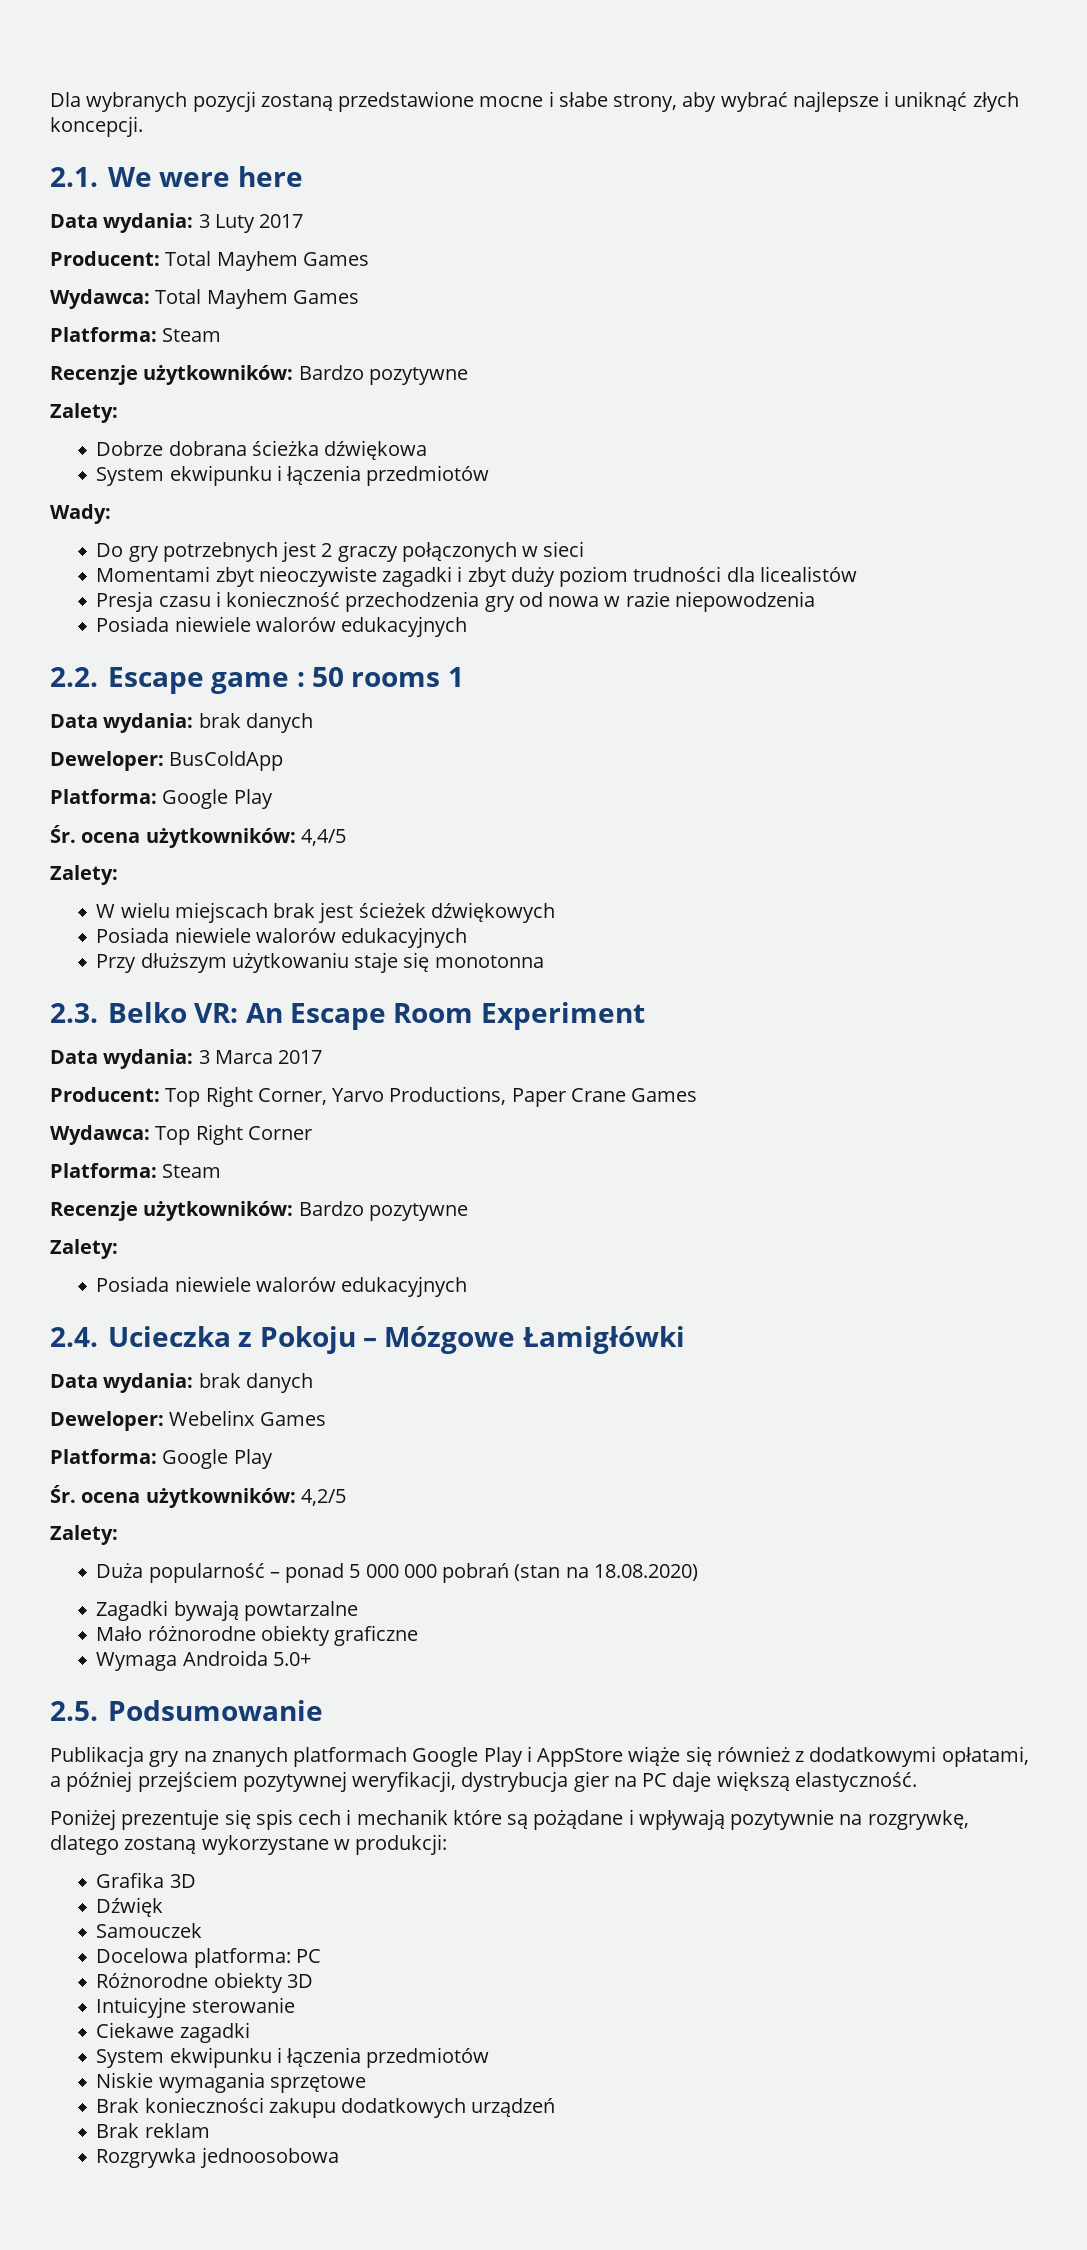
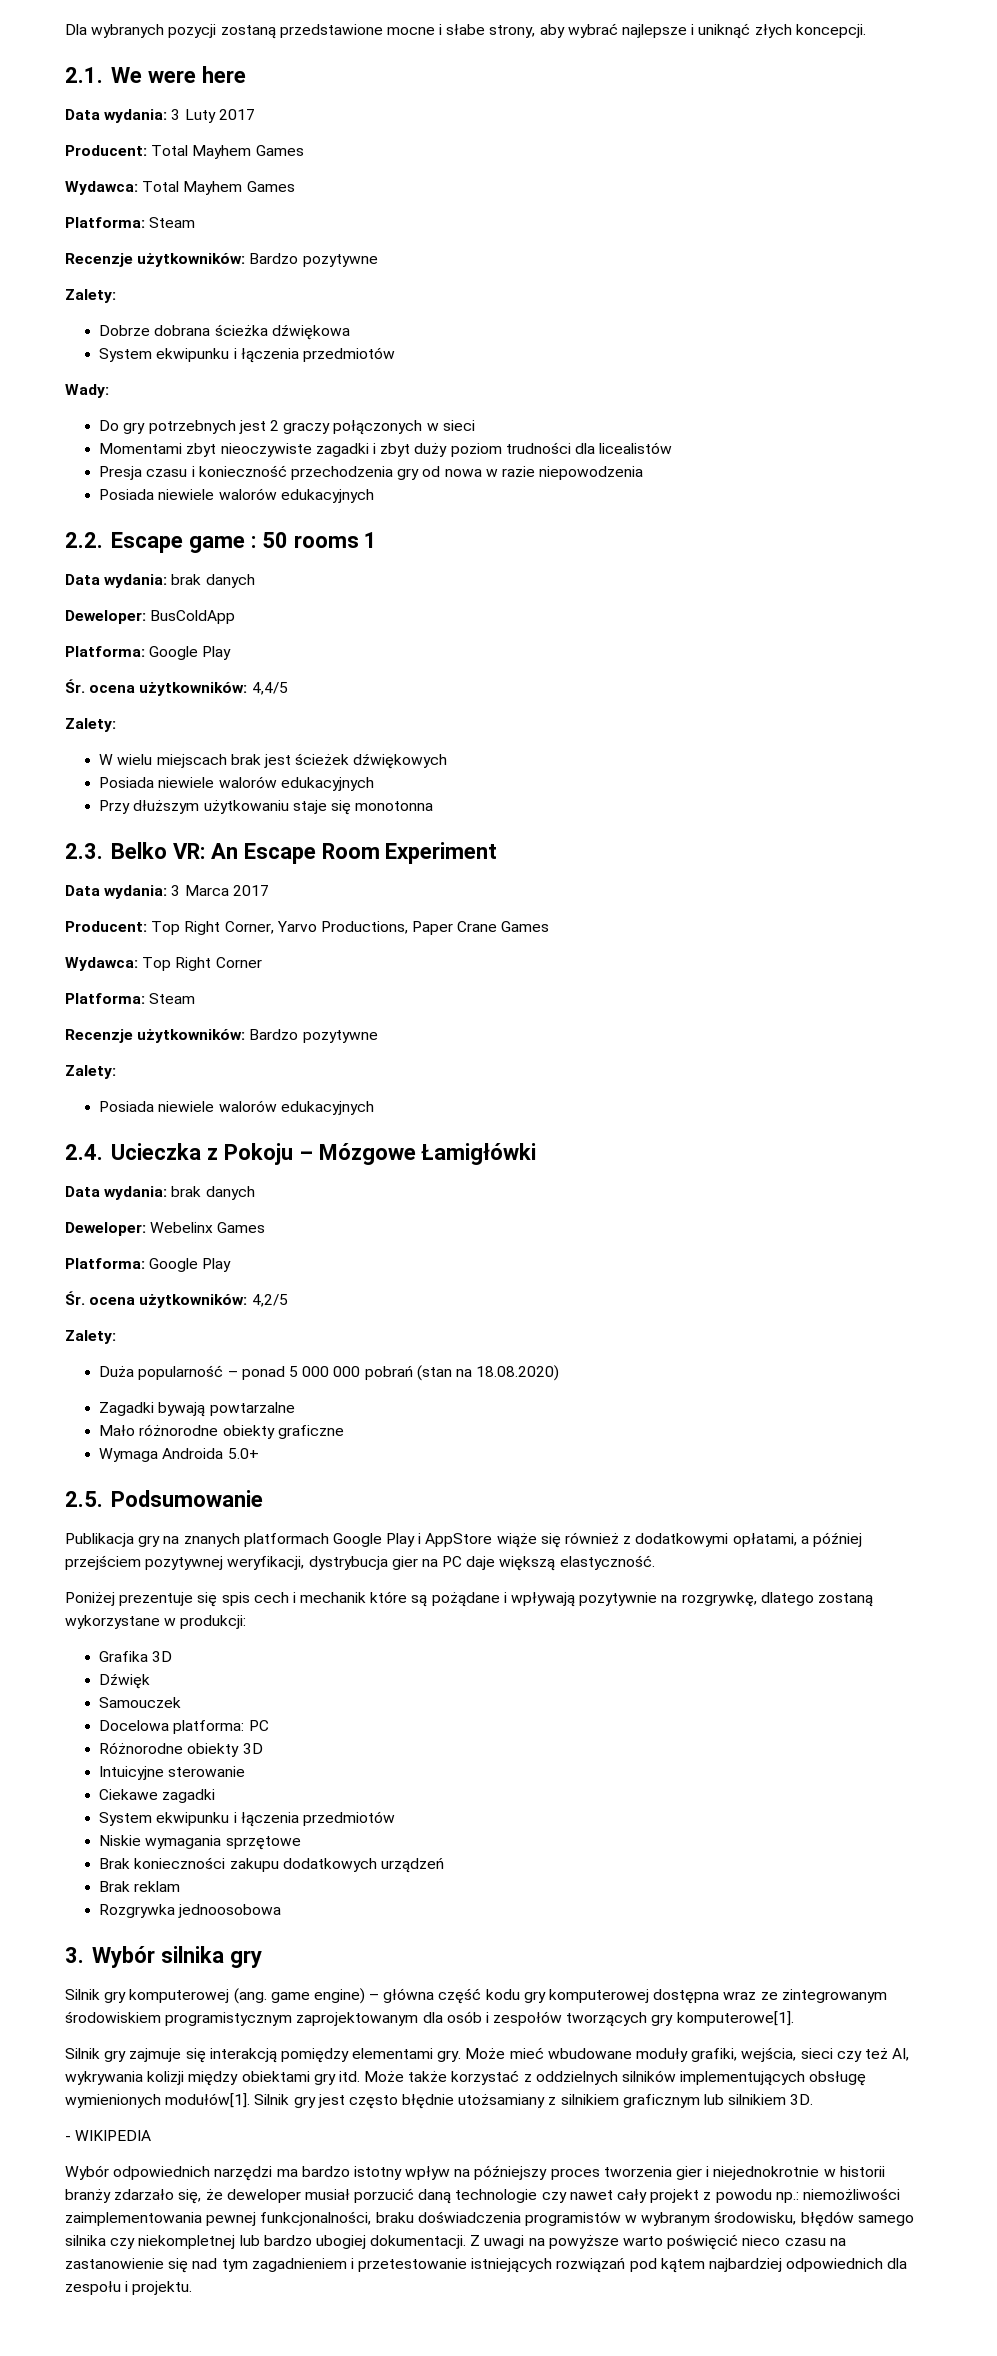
(339, 2157) none -> [65,1946,262,1968] [65,1988,887,2004] [65,2011,794,2027] [65,2047,910,2063] [65,2070,867,2086] [65,2093,814,2109] [65,2130,152,2141] [65,2165,885,2181] [65,2188,900,2204] [65,2211,914,2227] [65,2234,846,2250] [65,2258,908,2273] [65,2281,193,2295] // 3. Wybór silnika gry // Silnik gry komputerowej (ang. game engine) – główna część kodu gry komputerowej dostępna wraz ze zintegrowanym środowiskiem programistycznym zaprojektowanym dla osób i zespołów tworzących gry komputerowe[1]. // Silnik gry zajmuje się interakcją pomiędzy elementami gry. Może mieć wbudowane moduły grafiki, wejścia, sieci czy też AI, wykrywania kolizji między obiektami gry itd. Może także korzystać z oddzielnych silników implementujących obsługę wymienionych modułów[1]. Silnik gry jest często błędnie utożsamiany z silnikiem graficznym lub silnikiem 3D. // - WIKIPEDIA // Wybór odpowiednich narzędzi ma bardzo istotny wpływ na późniejszy proces tworzenia gier i niejednokrotnie w historii branży zdarzało się, że deweloper musiał porzucić daną technologie czy nawet cały projekt z powodu np.: niemożliwości zaimplementowania pewnej funkcjonalności, braku doświadczenia programistów w wybranym środowisku, błędów samego silnika czy niekompletnej lub bardzo ubogiej dokumentacji. Z uwagi na powyższe warto poświęcić nieco czasu na zastanowienie się nad tym zagadnieniem i przetestowanie istniejących rozwiązań pod kątem najbardziej odpowiednich dla zespołu i projektu.

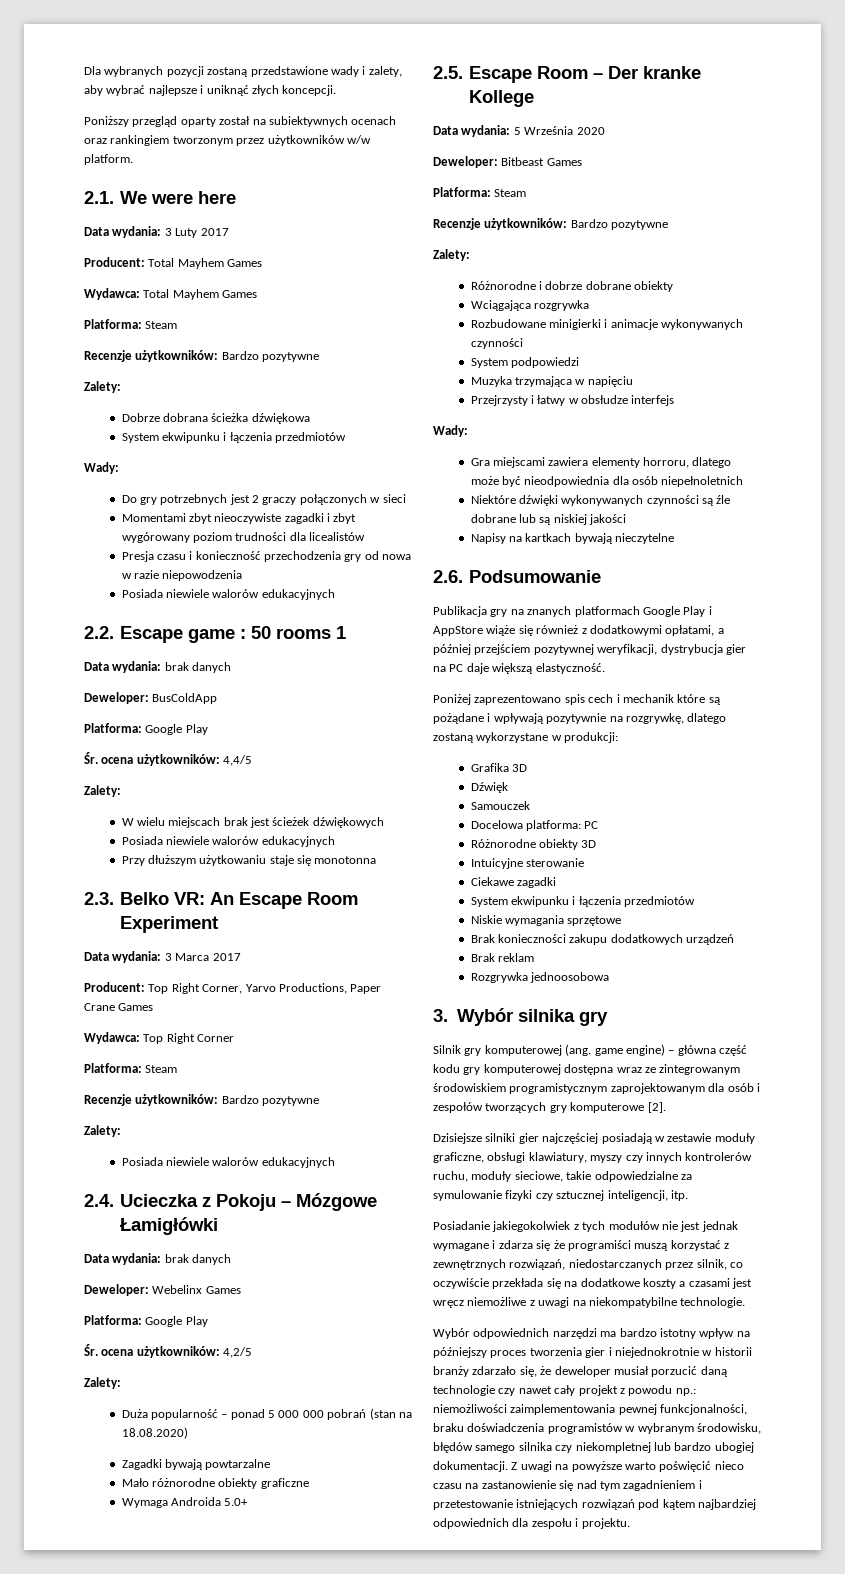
[386,24,536,38] mocne i słabe strony, -> [330,66,402,77] wady i zalety,
(866, 31) none -> [84,116,397,127] [84,135,371,146] [84,154,133,165] // Poniższy przegląd oparty został na subiektywnych ocenach oraz rankingiem tworzonym przez użytkowników w/w platform.
[414,443,448,457] duży -> [121,532,190,543] wygórowany
(103, 1499) none -> [469,66,702,83] [469,90,535,107] [433,125,605,137] [433,156,582,168] [433,187,527,197] [433,218,669,230] [433,249,470,261] [470,281,674,292] [470,300,589,311] [470,319,744,330] [470,338,523,349] [470,357,579,368] [470,376,633,387] [470,395,675,406] [433,425,468,437] [470,457,732,468] [470,476,744,487] [470,495,731,506] [470,514,627,525] [470,533,675,544] [433,570,463,583] Escape Room – Der kranke Kollege // Data wydania: 5 Września 2020 // Deweloper: Bitbeast Games // Platforma: Steam // Recenzje użytkowników: Bardzo pozytywne // Zalety: // Różnorodne i dobrze dobrane obiekty // Wciągająca rozgrywka // Rozbudowane minigierki i animacje wykonywanych czynności // System podpowiedzi // Muzyka trzymająca w napięciu // Przejrzysty i łatwy w obsłudze interfejs // Wady: // Gra miejscami zawiera elementy horroru, dlatego może być nieodpowiednia dla osób niepełnoletnich // Niektóre dźwięki wykonywanych czynności są źle dobrane lub są niskiej jakości // Napisy na kartkach bywają nieczytelne // 2.6.
[119,1592,218,1607] prezentuje się -> [474,695,562,705] zaprezentowano
[676,2011,794,2026] [65,2047,910,2063] [65,2070,867,2086] [65,2093,814,2109] [65,2130,152,2141] komputerowe[1]. // Silnik gry zajmuje się interakcją pomiędzy elementami gry. Może mieć wbudowane moduły grafiki, wejścia, sieci czy też AI, wykrywania kolizji między obiektami gry itd. Może także korzystać z oddzielnych silników implementujących obsługę wymienionych modułów[1]. Silnik gry jest często błędnie utożsamiany z silnikiem graficznym lub silnikiem 3D. // - WIKIPEDIA -> [570,1102,666,1113] [433,1133,755,1144] [433,1152,753,1163] [433,1171,692,1182] [433,1190,688,1201] [433,1221,738,1232] [433,1240,729,1251] [433,1259,743,1270] [433,1278,752,1289] [433,1297,746,1308] komputerowe [2]. // Dzisiejsze silniki gier najczęściej posiadają w zestawie moduły graficzne, obsługi klawiatury, myszy czy innych kontrolerów ruchu, moduły sieciowe, takie odpowiedzialne za symulowanie fizyki czy sztucznej inteligencji, itp. // Posiadanie jakiegokolwiek z tych modułów nie jest jednak wymagane i zdarza się że programiści muszą korzystać z zewnętrznych rozwiązań, niedostarczanych przez silnik, co oczywiście przekłada się na dodatkowe koszty a czasami jest wręcz niemożliwe z uwagi na niekompatybilne technologie.

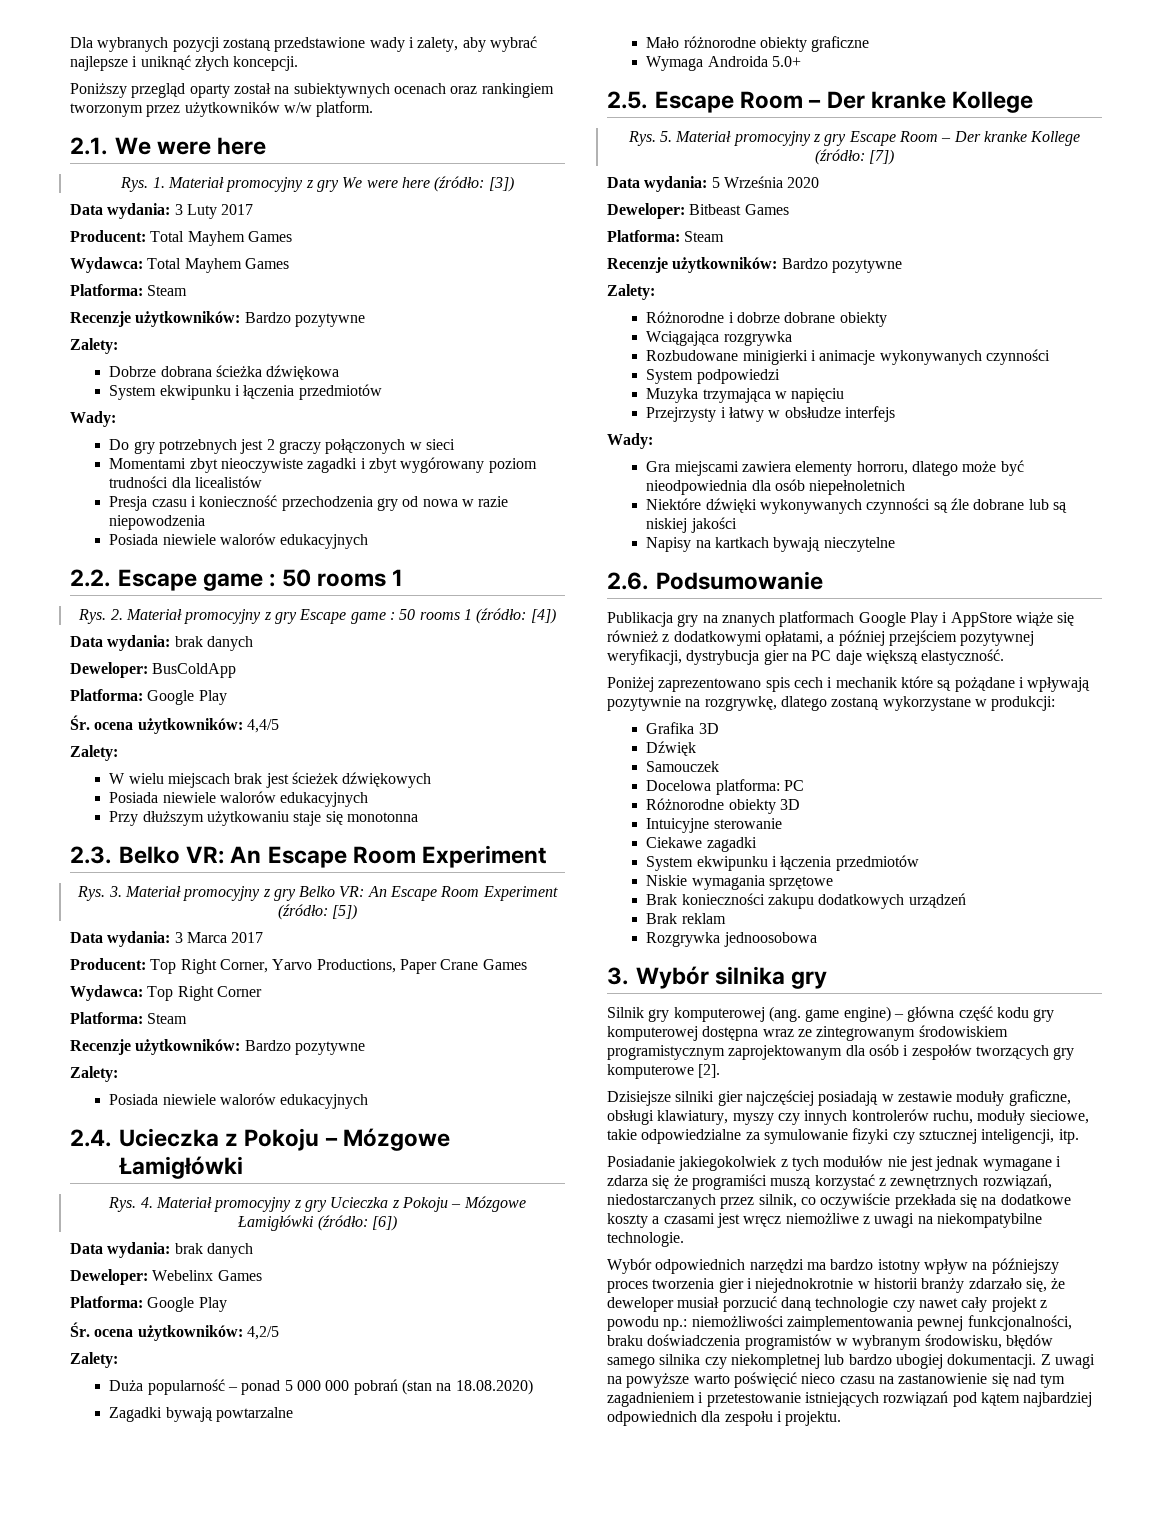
(237, 197) none -> [120,176,514,192] // Rys. 1. Materiał promocyjny z gry We were here (źródło: [3])
(347, 632) none -> [78,608,556,624] // Rys. 2. Materiał promocyjny z gry Escape game : 50 rooms 1 (źródło: [4])
(219, 924) none -> [77,886,558,901] [277,904,358,920] // Rys. 3. Materiał promocyjny z gry Belko VR: An Escape Room Experiment (źródło: [5])
(219, 1226) none -> [108,1196,526,1212] [237,1215,397,1231] // Rys. 4. Materiał promocyjny z gry Ucieczka z Pokoju – Mózgowe Łamigłówki (źródło: [6])
(535, 98) none -> [627,131,1081,146] [814,149,895,165] // Rys. 5. Materiał promocyjny z gry Escape Room – Der kranke Kollege (źródło: [7])

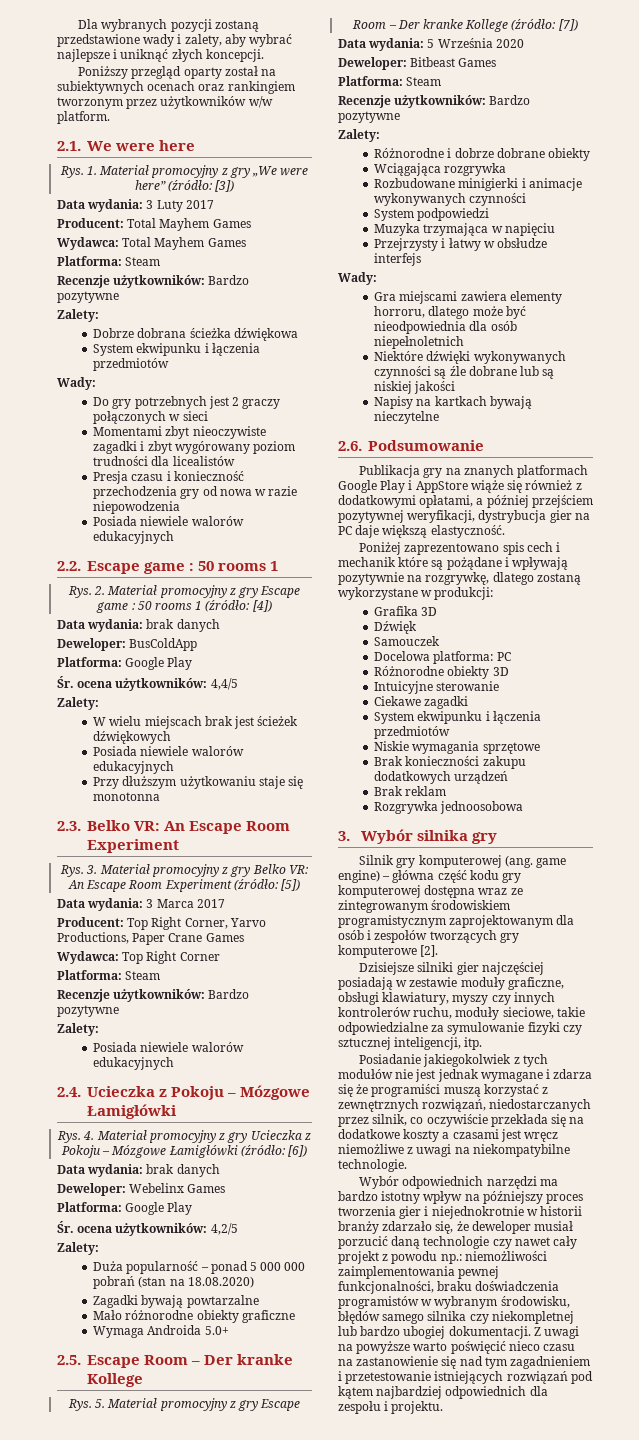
[342,177,430,188] We were here -> [252,166,309,177] [134,180,166,190] „We were here”

